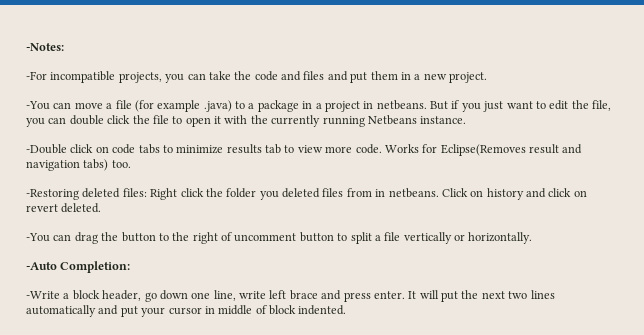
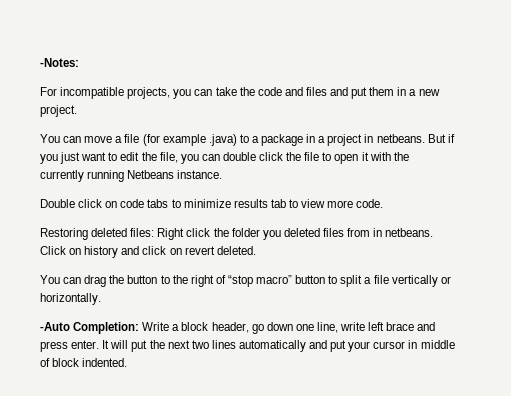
[26,71,47,80] -For -> [40,87,57,96] For
[26,101,50,110] -You -> [40,134,60,143] You
[26,144,67,154] -Double -> [40,199,75,208] Double
[384,144,583,156] [26,159,131,171] [26,189,79,200] Works for Eclipse(Removes result and navigation tabs) too. // -Restoring -> [40,228,88,240] // Restoring
[26,233,50,242] -You -> [40,275,60,284] You
[234,233,297,242] uncomment -> [227,275,293,287] “stop macro”
[26,291,60,299] // -Write -> [142,322,170,331] Write

